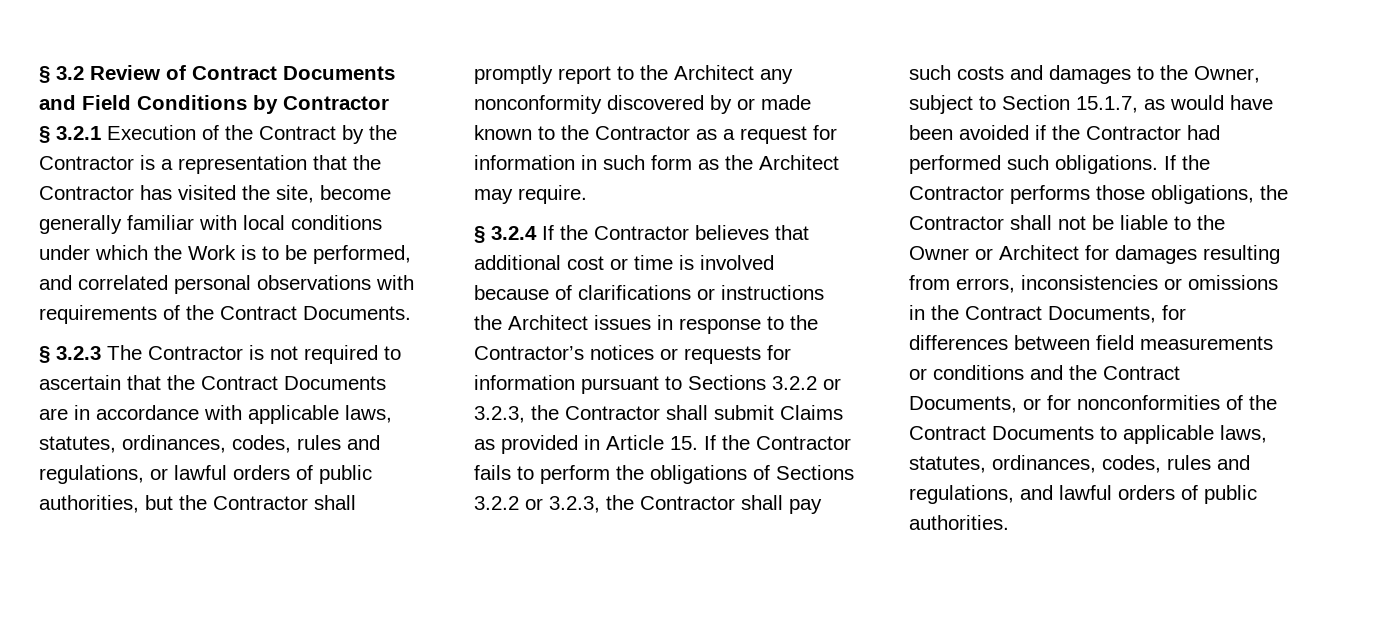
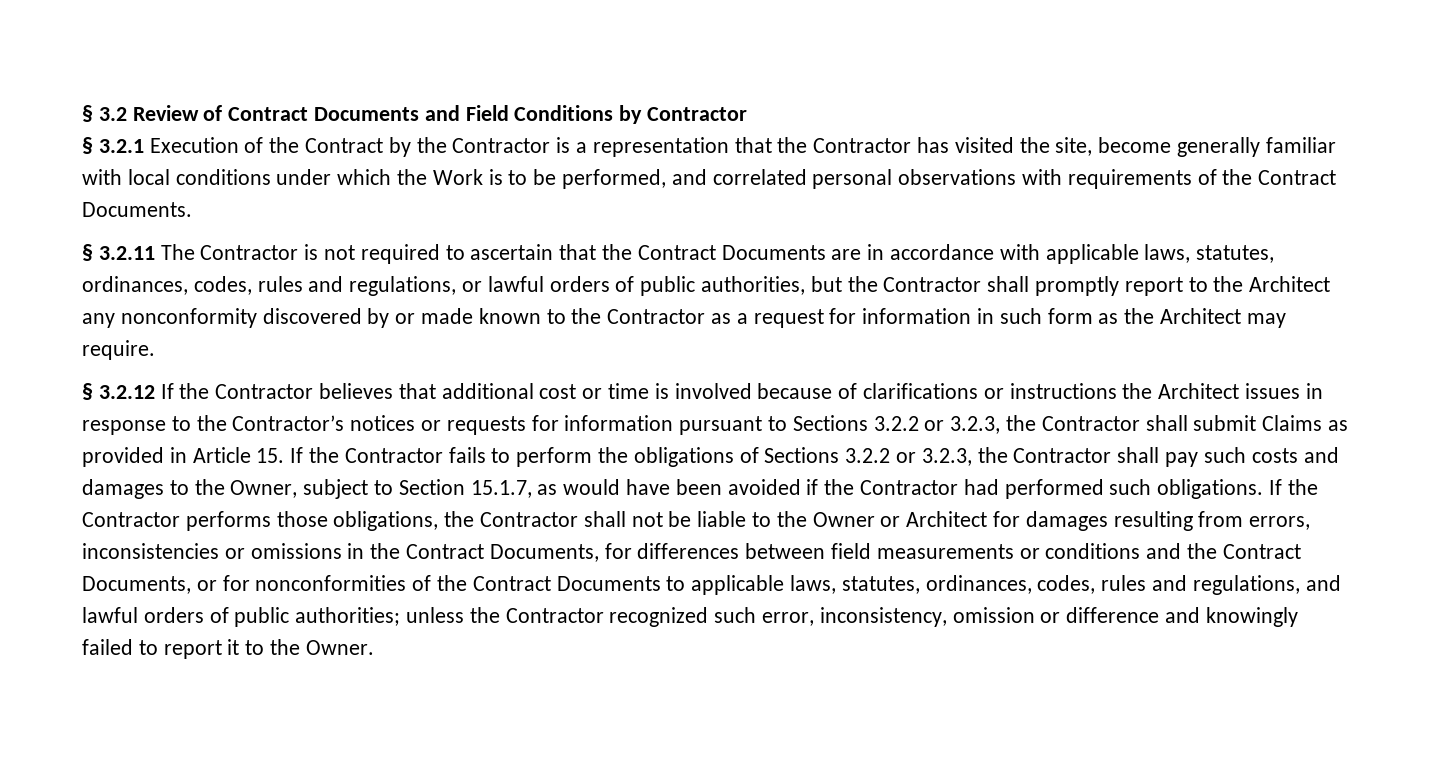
[56,346,101,360] 3.2.3 -> [98,246,155,260] 3.2.11
[491,226,537,240] 3.2.4 -> [98,385,155,399] 3.2.12
[909,515,1009,530] authorities. -> [295,607,1298,627] [82,639,374,659] authorities; unless the Contractor recognized such error, inconsistency, omission or difference and knowingly failed to report it to the Owner.

